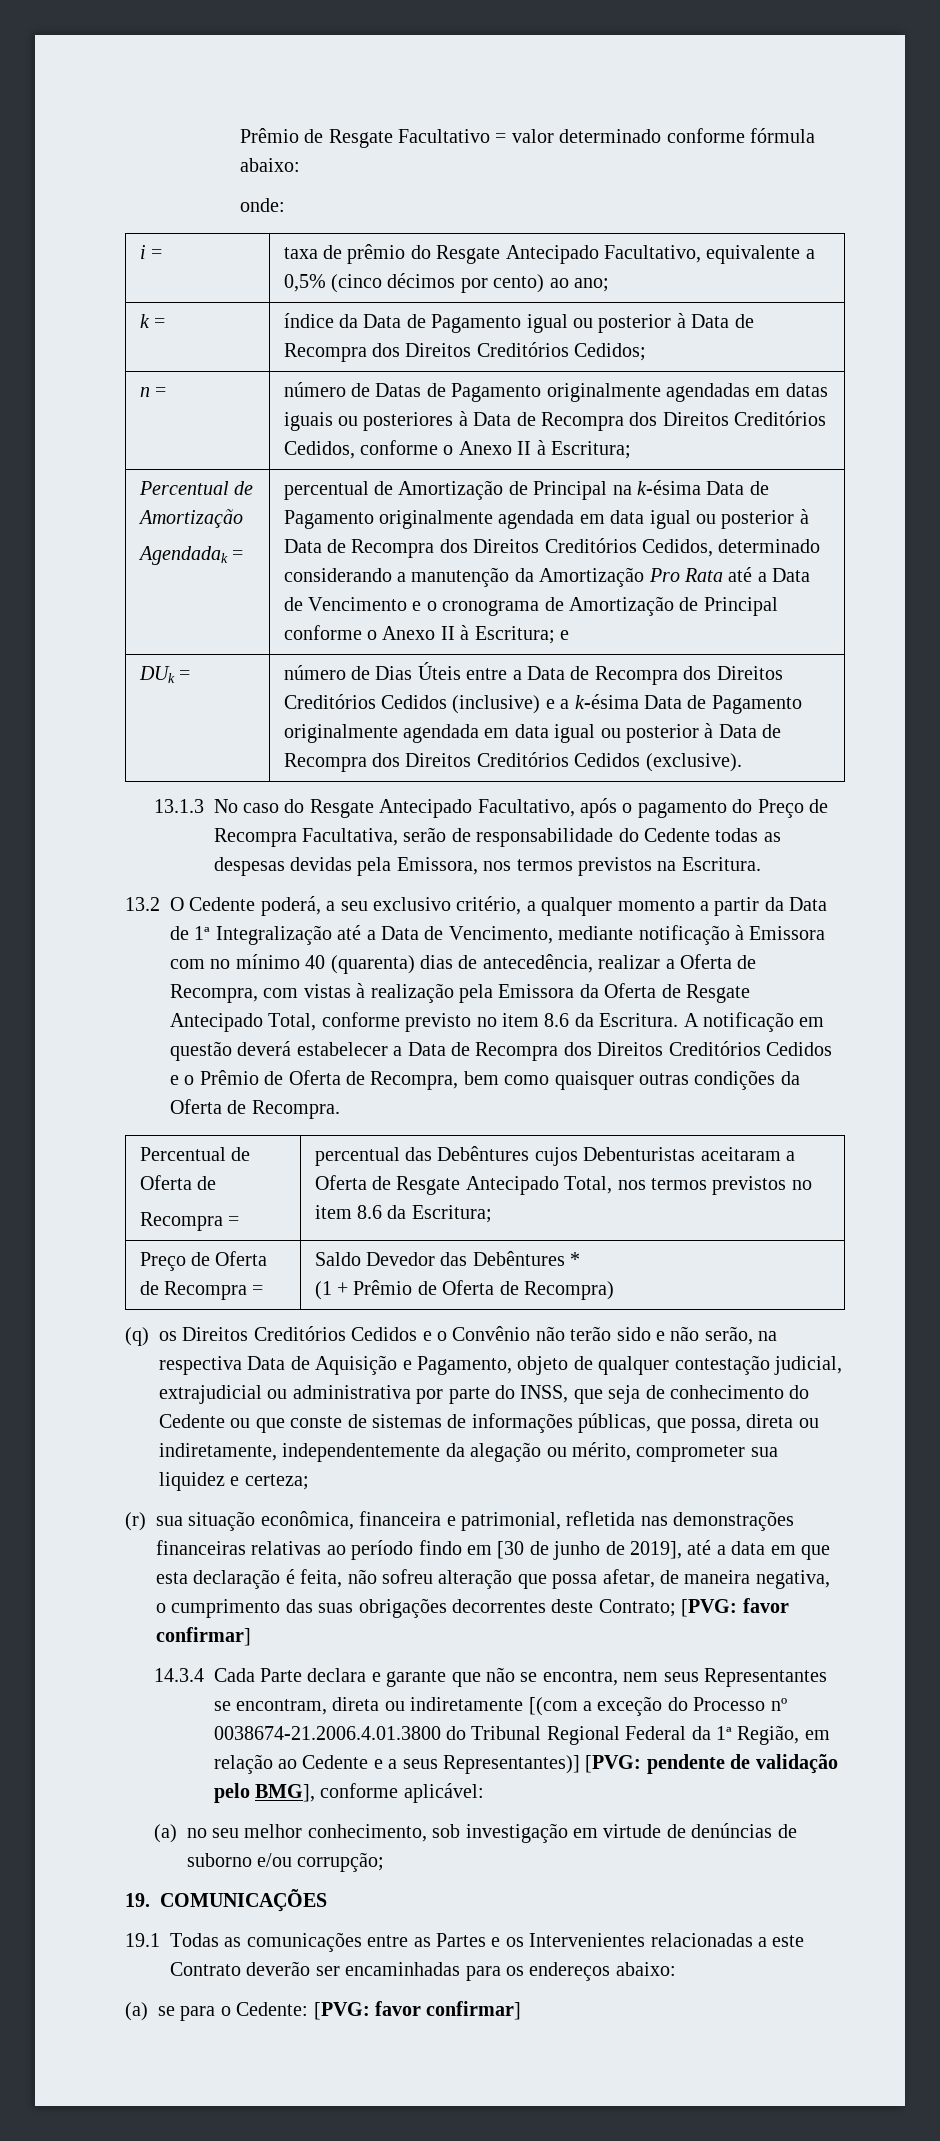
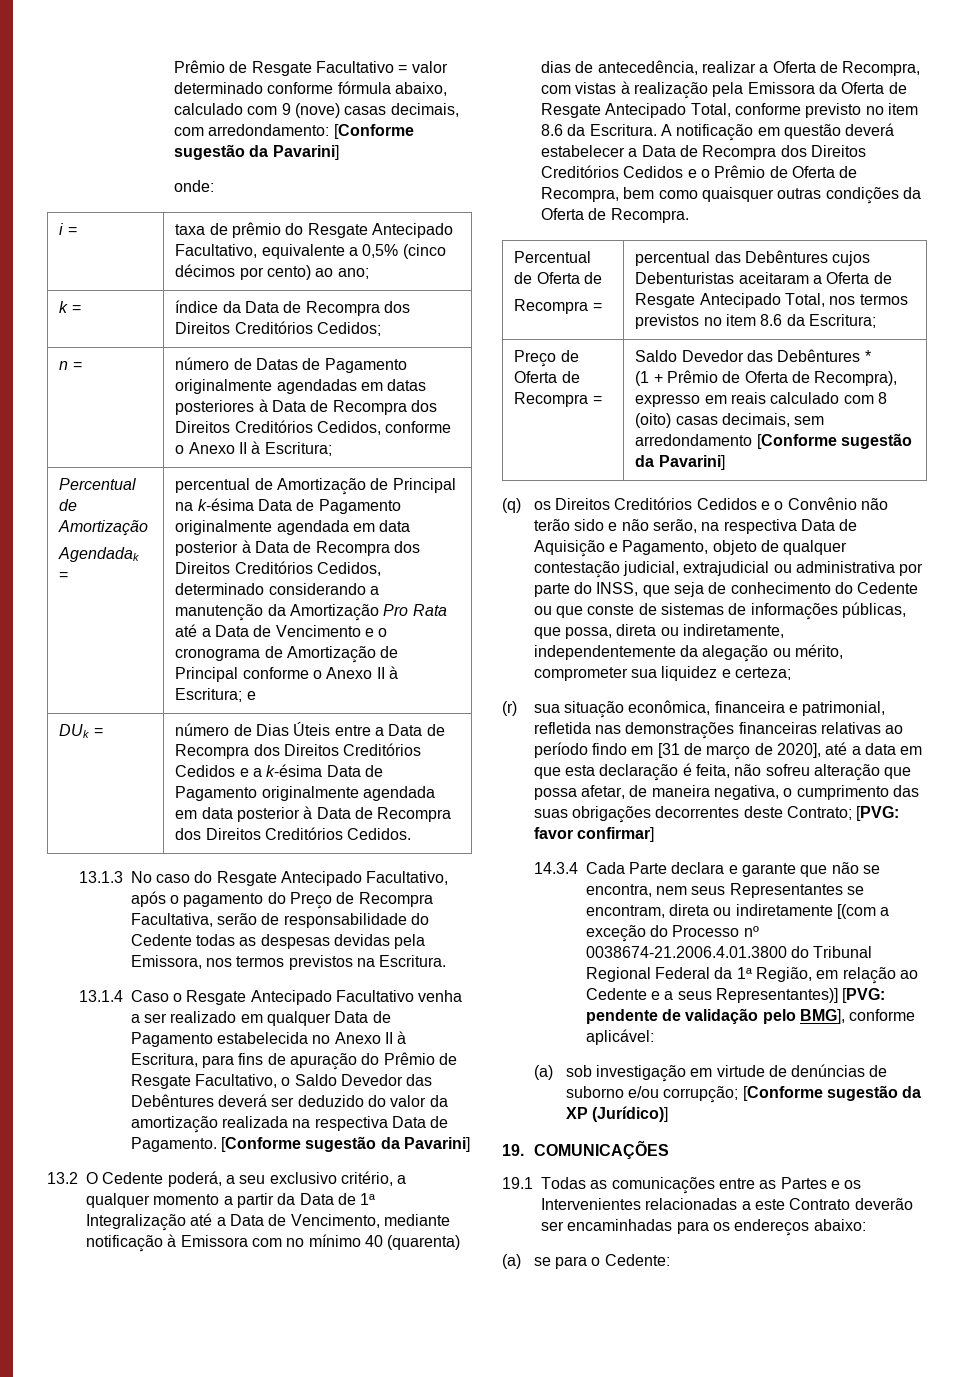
[239,158,300,172] abaixo: -> [395,82,448,96] [174,103,459,118] [174,124,414,139] [174,144,339,160] abaixo, calculado com 9 (nove) casas decimais, com arredondamento: [Conforme sugestão da Pavarini]
[431,313,754,333] Pagamento igual ou posterior à Data de -> (302, 307) none
[283,412,359,431] iguais ou -> (427, 385) none
[649,510,717,529] igual ou -> (411, 526) none
[452,695,541,714] (inclusive) -> (236, 771) none
[554,723,782,743] [283,752,742,772] igual ou posterior à Data de Recompra dos Direitos Creditórios Cedidos (exclusive). -> [237,806,452,822] [175,827,412,840] posterior à Data de Recompra dos Direitos Creditórios Cedidos.
(761, 864) none -> [78,990,463,1005] [130,1011,391,1026] [130,1031,407,1047] [130,1052,458,1070] [130,1074,433,1089] [130,1094,448,1107] [130,1116,449,1133] [130,1136,471,1152] // 13.1.4 Caso o Resgate Antecipado Facultativo venha a ser realizado em qualquer Data de Pagamento estabelecida no Anexo II à Escritura, para fins de apuração do Prêmio de Resgate Facultativo, o Saldo Devedor das Debêntures deverá ser deduzido do valor da amortização realizada na respectiva Data de Pagamento. [Conforme sugestão da Pavarini]
[524,1281,615,1300] Recompra) -> [814,371,898,386] [635,392,887,407] [635,413,825,428] [635,433,913,449] [635,455,725,470] Recompra), expresso em reais calculado com 8 (oito) casas decimais, sem arredondamento [Conforme sugestão da Pavarini]
[497,1541,682,1560] [30 de junho de 2019], -> [657,743,822,760] [31 de março de 2020],
[186,1824,427,1842] no seu melhor conhecimento, -> (553, 1072) none
(385, 1862) none -> [742,1085,922,1101] [565,1106,668,1122] [Conforme sugestão da XP (Jurídico)]
[313,2001,522,2020] [PVG: favor confirmar] -> (670, 1260) none

